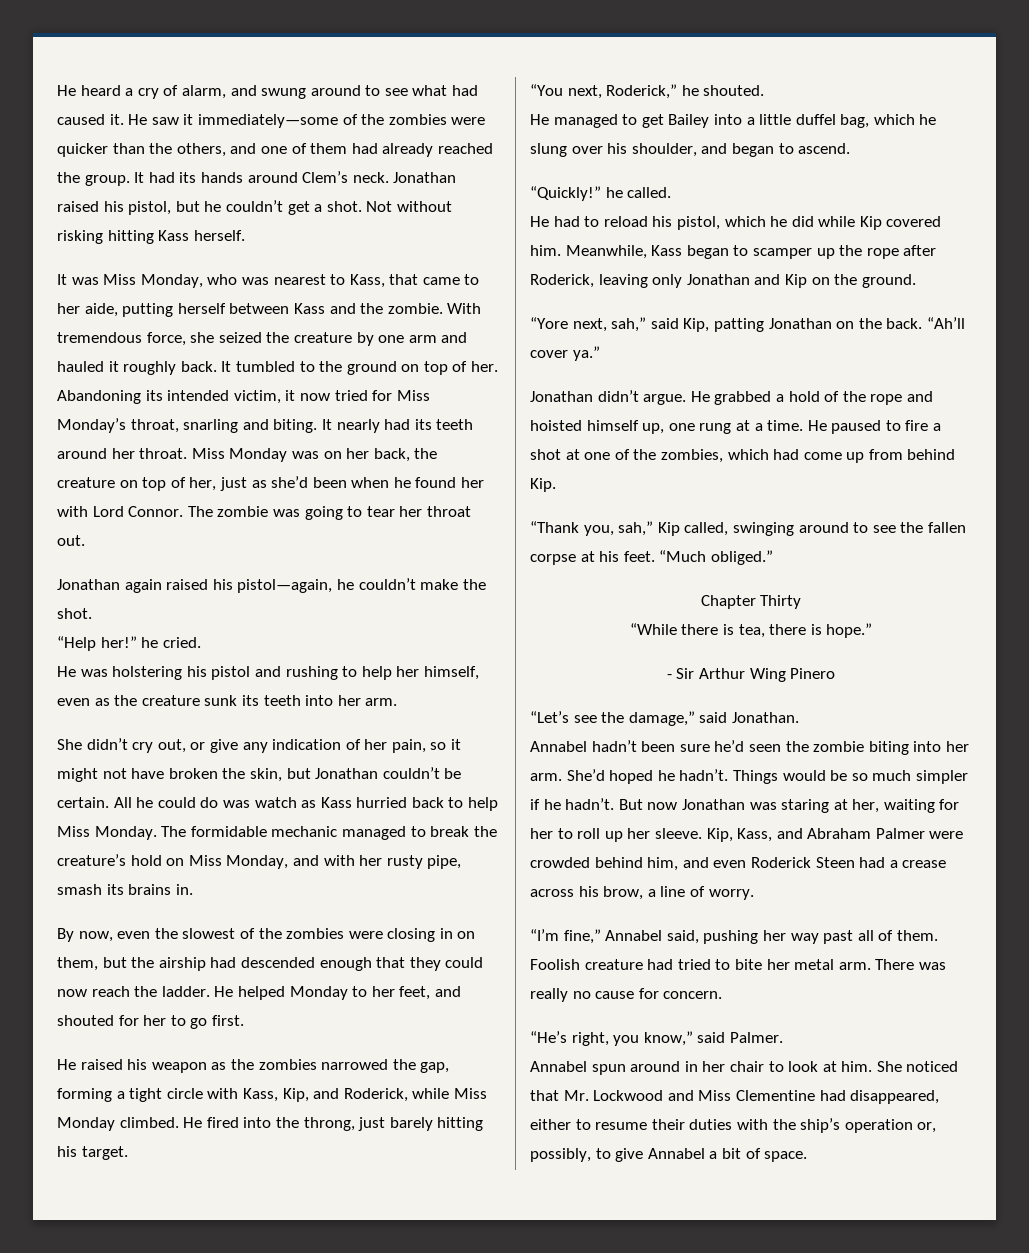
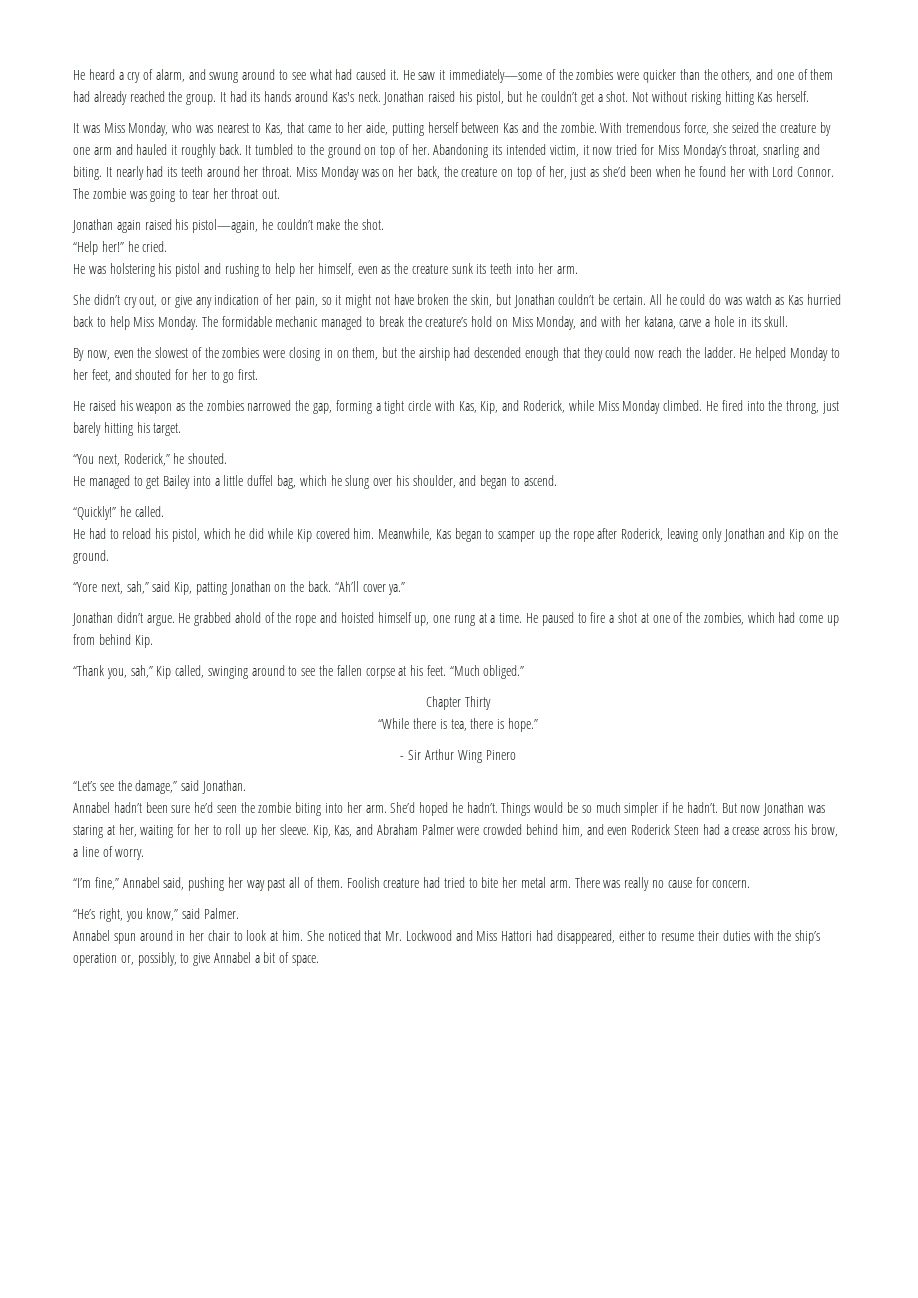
[302,171,349,183] Clem’s -> [331,92,354,102] Kas's
[158,230,190,241] Kass -> [757,92,773,102] Kas
[349,274,385,288] Kass, -> [265,123,284,135] Kas,
[293,303,325,314] Kass -> [503,123,519,133] Kas
[320,797,352,808] Kass -> [788,295,804,305] Kas
[386,855,462,869] [57,884,193,895] rusty pipe, smash its brains in. -> [643,316,789,329] katana, carve a hole in its skull.
[242,1088,278,1102] Kass, -> [458,401,477,413] Kas,
[651,245,683,256] Kass -> [435,529,451,539] Kas
[775,391,820,402] a hold -> [234,612,261,623] ahold
[737,828,773,842] Kass, -> [334,825,353,837] Kas,
[735,1090,815,1101] Clementine -> [501,931,533,941] Hattori

